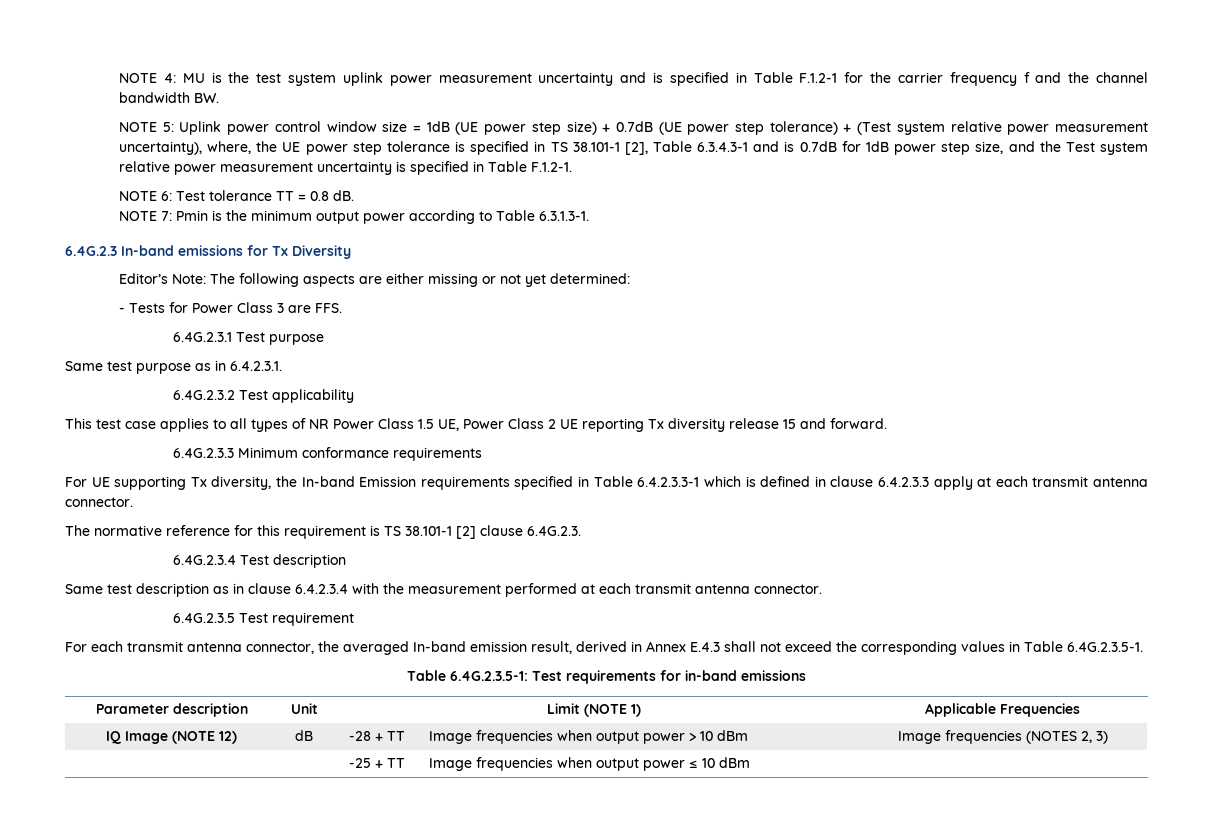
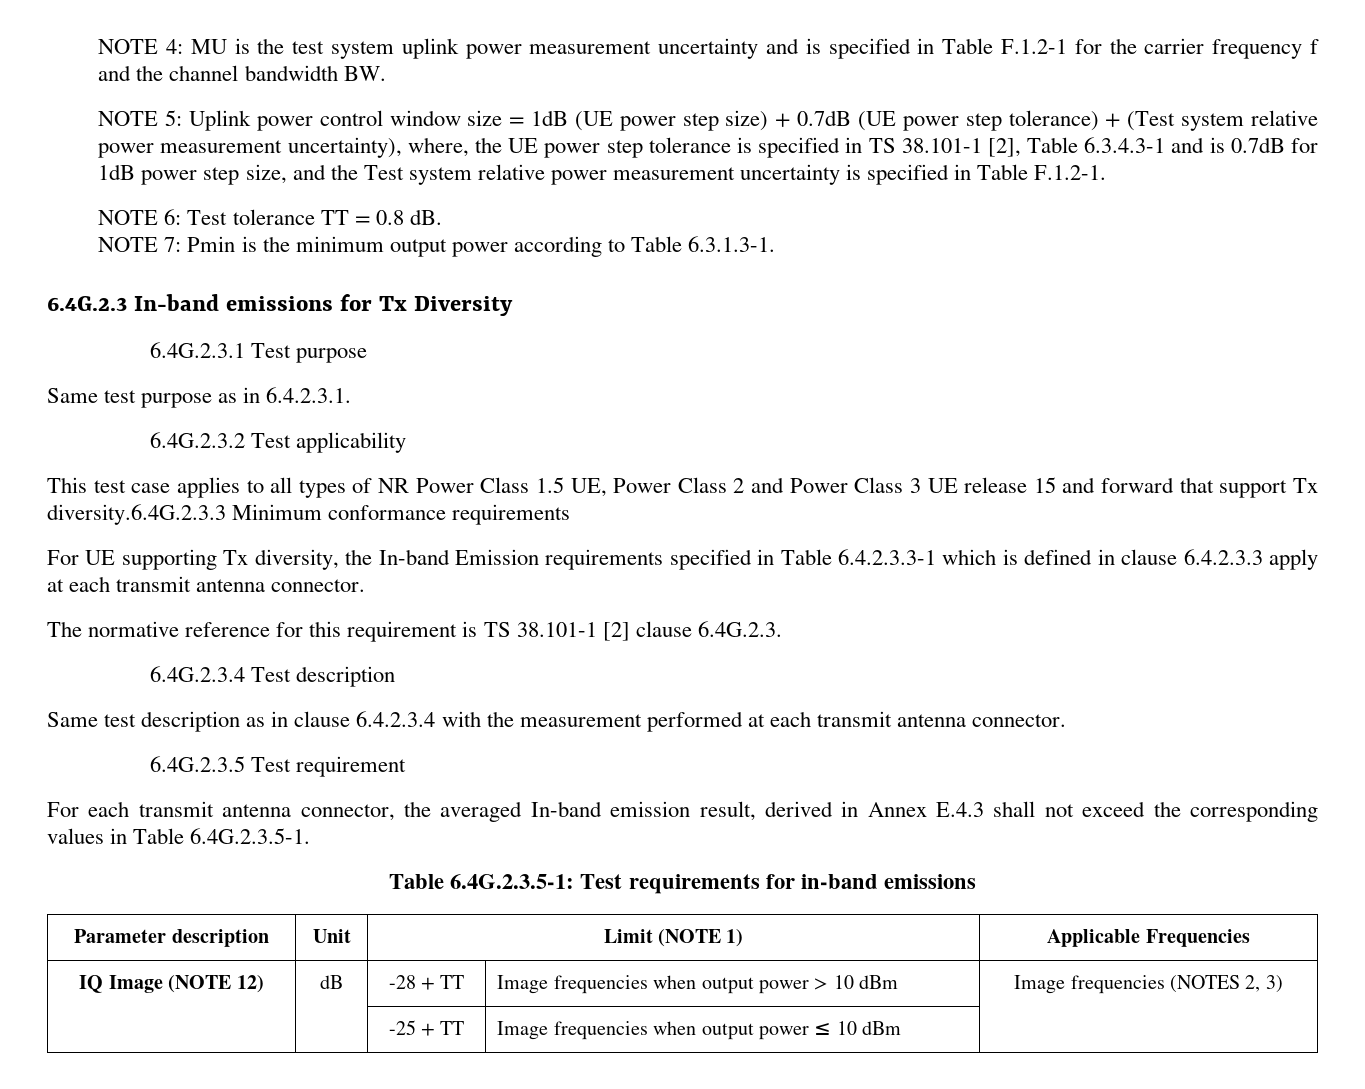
[119,273,631,287] [119,302,343,313] // Editor’s Note: The following aspects are either missing or not yet determined: // - Tests for Power Class 3 are FFS. -> (514, 306) none
[560,418,887,432] [173,448,235,458] UE reporting Tx diversity release 15 and forward. // 6.4G.2.3.3 -> [751,477,1319,498] [47,504,226,525] and Power Class 3 UE release 15 and forward that support Tx diversity.6.4G.2.3.3

